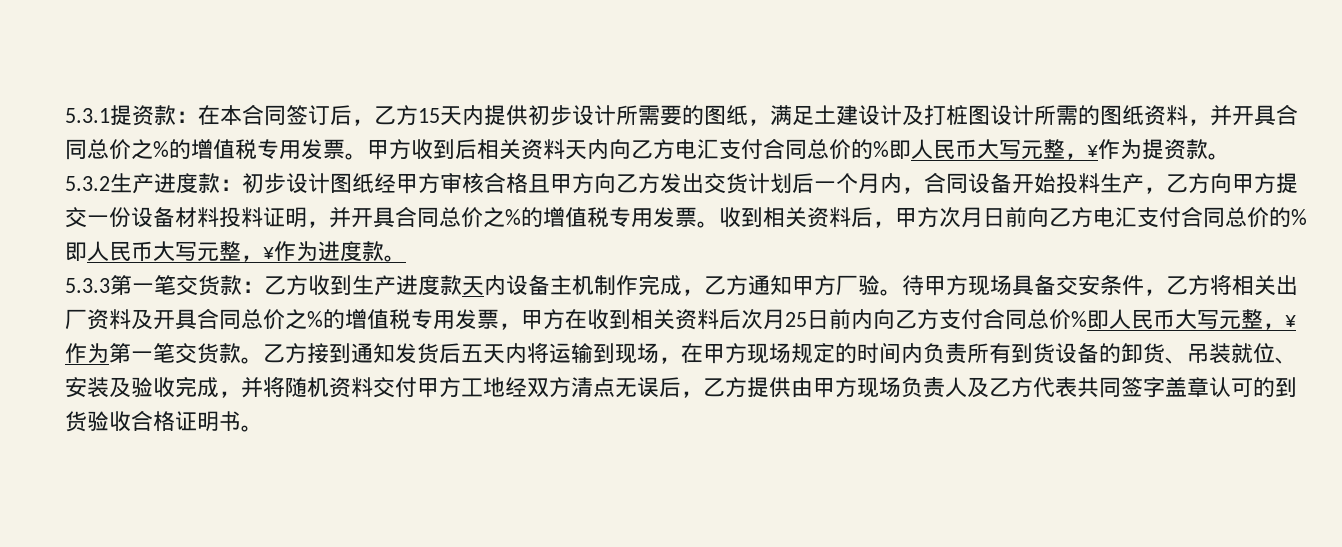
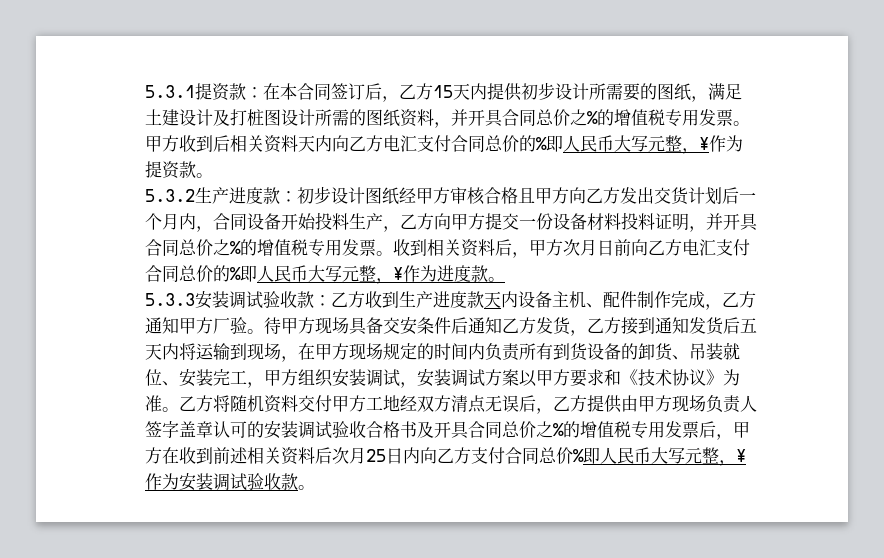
[109,275,220,296] 第一笔交货 -> [195,291,298,309] 安装调试验收
(594, 285) none -> [586,291,638,308] 、配件
[1143,274,1298,296] [64,308,1296,330] [64,343,263,364] ，乙方将相关出厂资料及开具合同总价之%的增值税专用发票，甲方在收到相关资料后次月25日前内向乙方支付合同总价%即人民币大写元整，¥作为第一笔交货款。 -> [451,317,588,336] 后通知乙方发货，
[108,376,263,398] 及验收完成，并 -> [213,369,741,388] [145,395,214,412] 完工，甲方组织安装调试，安装调试方案以甲方要求和《技术协议》为准。乙方
[966,377,1297,398] [64,410,241,432] 及乙方代表共同签字盖章认可的到货验收合格证明书 -> [145,421,751,440] [145,447,747,466] [145,473,299,491] 签字盖章认可的安装调试验收合格书及开具合同总价之%的增值税专用发票后，甲方在收到前述相关资料后次月25日内向乙方支付合同总价%即人民币大写元整，¥作为安装调试验收款

